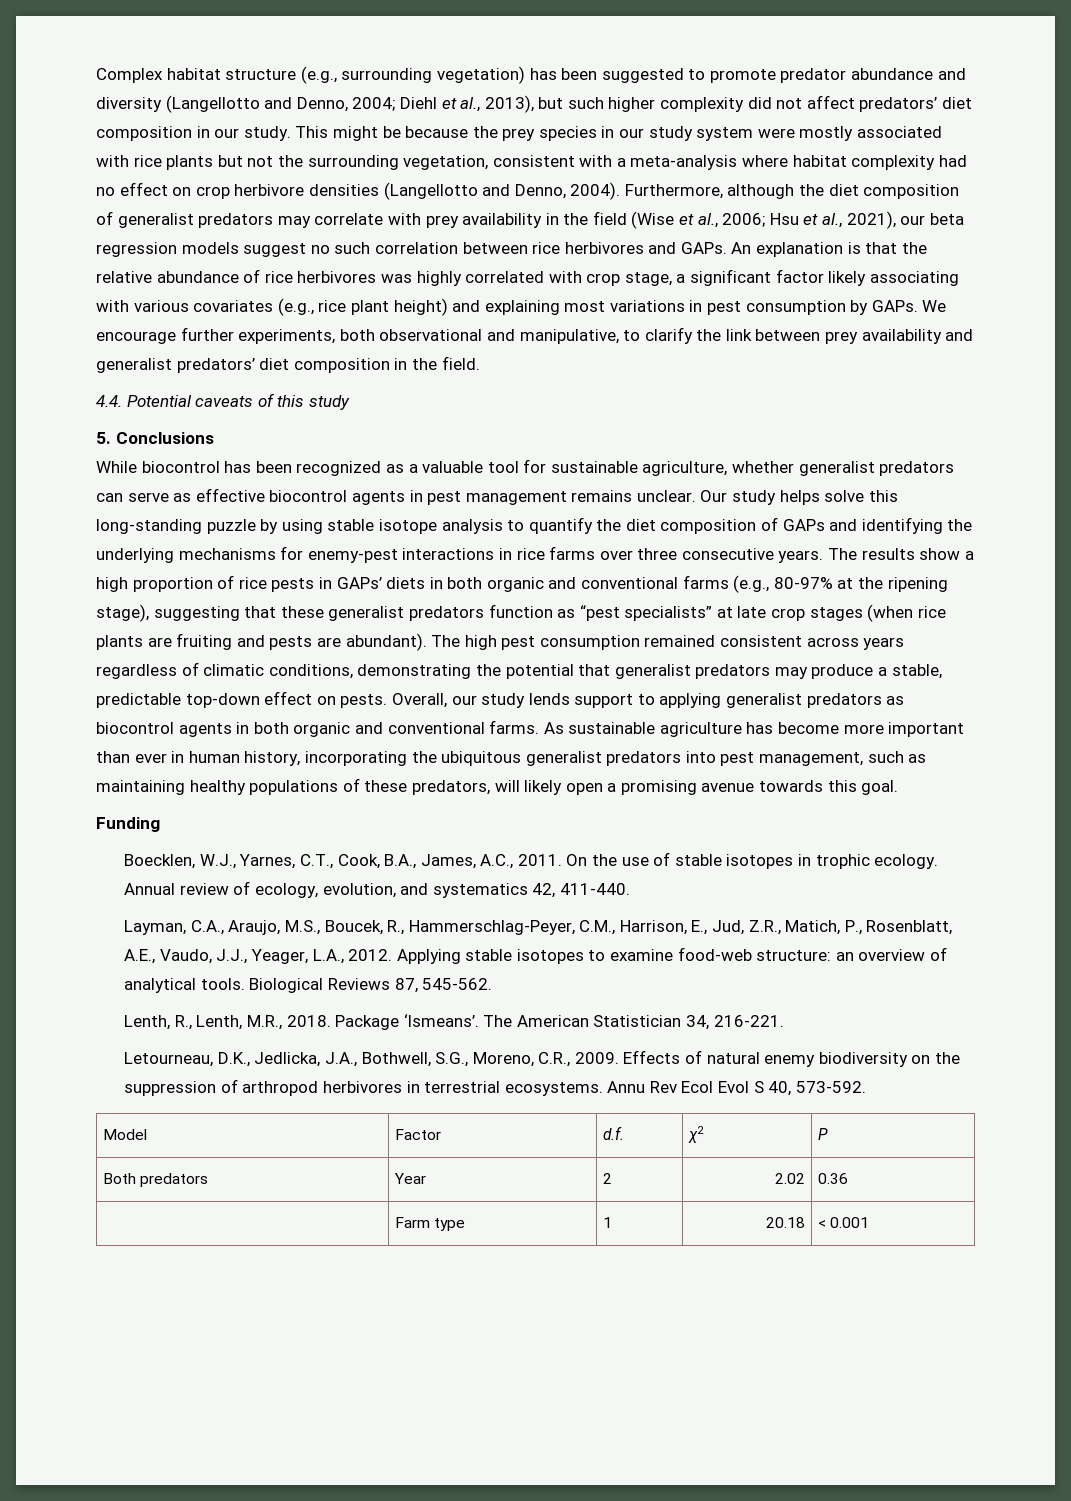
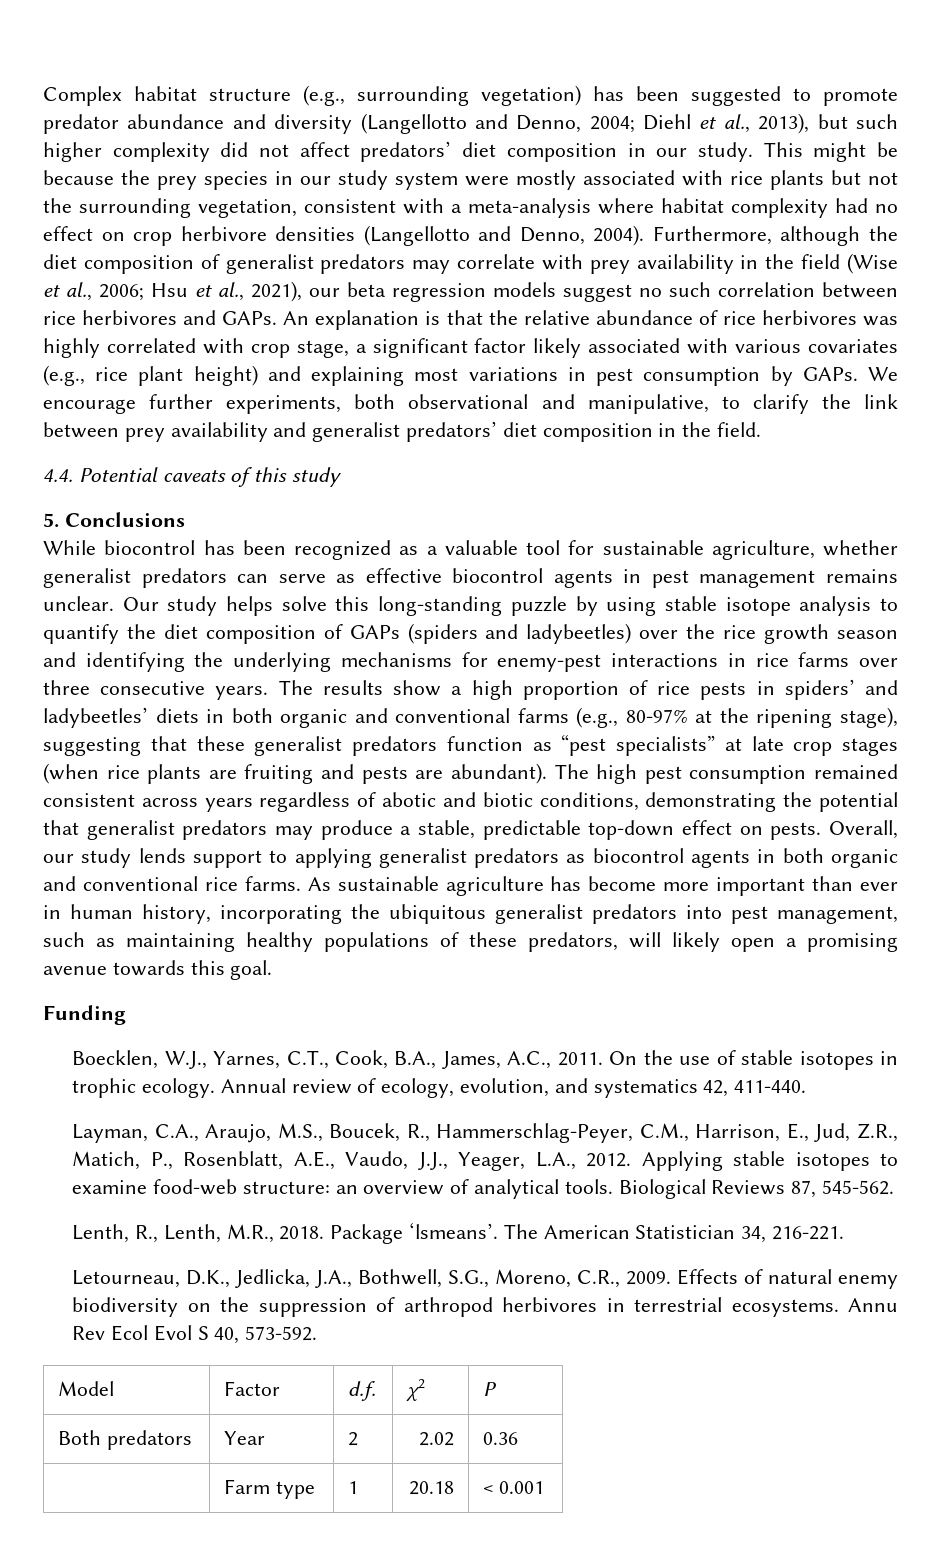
[869,271,959,286] associating -> [588,338,681,353] associated
(825, 525) none -> [407,623,898,644] (spiders and ladybeetles) over the rice growth season
[336,577,382,589] GAPs’ -> [784,679,898,700] [43,707,148,728] spiders’ and ladybeetles’
[203,664,265,676] climatic -> [382,792,533,807] abotic and biotic
(485, 728) none -> [204,877,238,891] rice

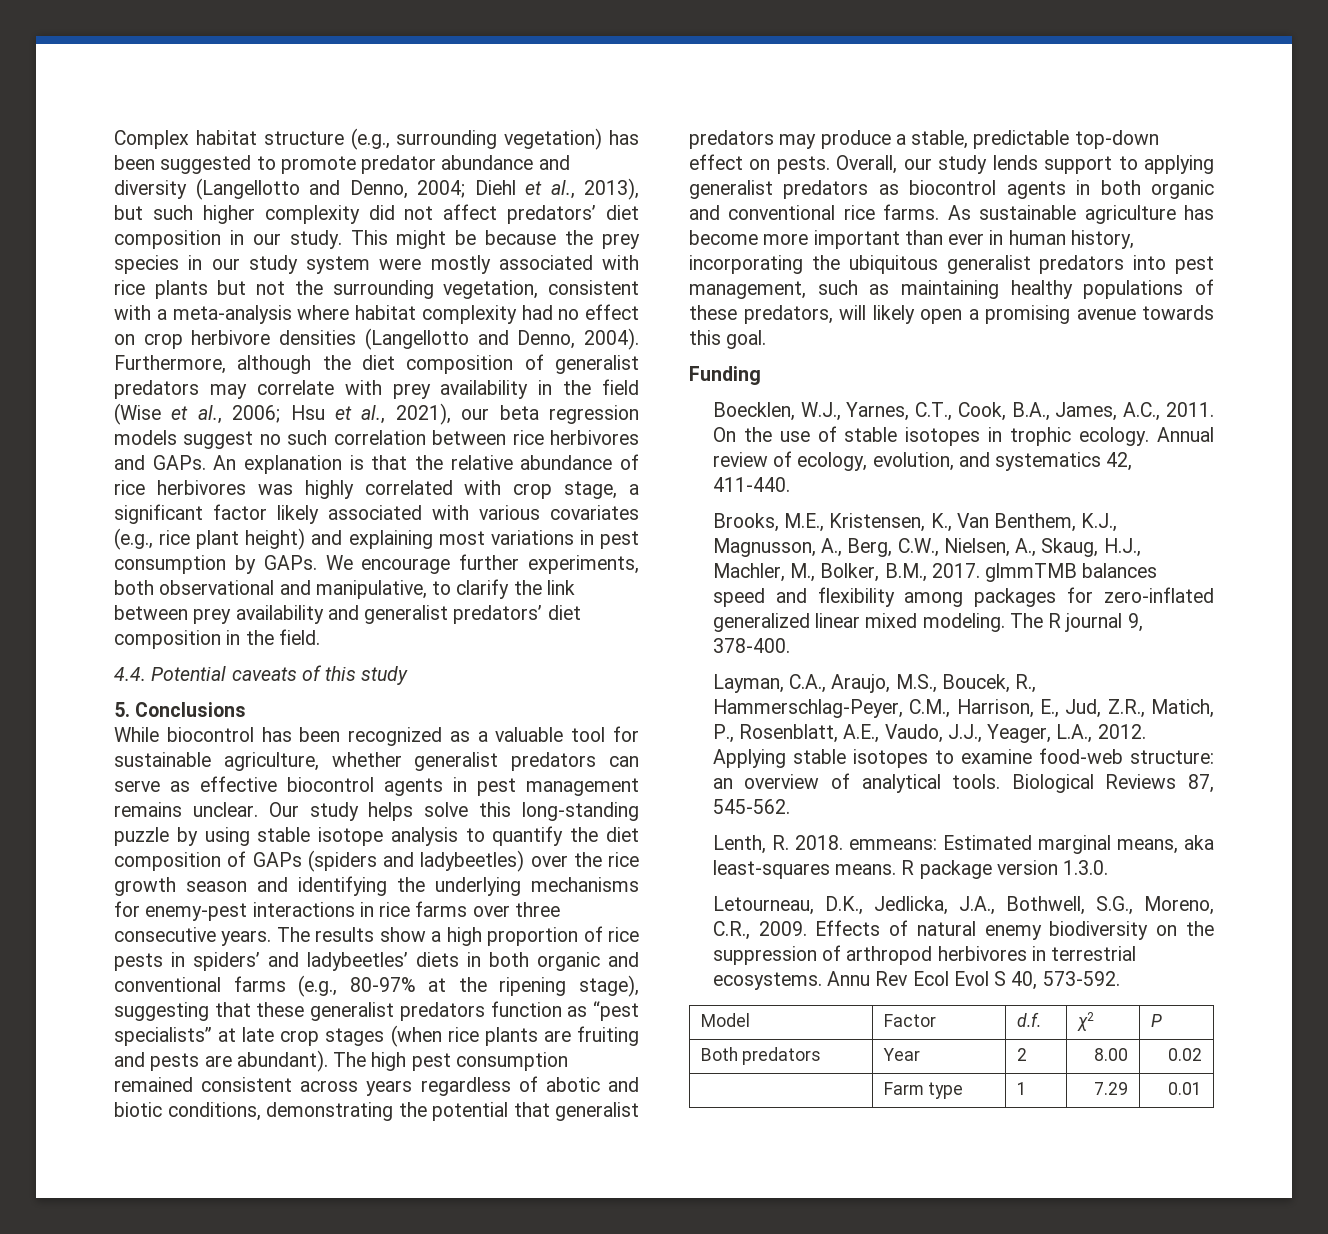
(807, 1086) none -> [712,513,1118,532] [712,538,1141,557] [712,563,1158,582] [712,587,1214,607] [712,613,1143,632] [712,638,790,653] // Brooks, M.E., Kristensen, K., Van Benthem, K.J., Magnusson, A., Berg, C.W., Nielsen, A., Skaug, H.J., Machler, M., Bolker, B.M., 2017. glmmTMB balances speed and flexibility among packages for zero-inflated generalized linear mixed modeling. The R journal 9, 378-400.
[134,1222,845,1244] R., Lenth, M.R., 2018. Package ‘lsmeans’. The American Statistician 34, 216-221. -> [771,835,1214,854] [712,860,1109,879] R. 2018. emmeans: Estimated marginal means, aka least-squares means. R package version 1.3.0.
[418,1432,454,1446] [483,1432,519,1445] 2.02 | 0.36 -> [1094,1048,1129,1061] [1168,1048,1203,1061] 8.00 | 0.02
[408,1481,454,1495] [483,1481,544,1494] 20.18 | < 0.001 -> [1094,1082,1129,1095] [1168,1082,1203,1095] 7.29 | 0.01

